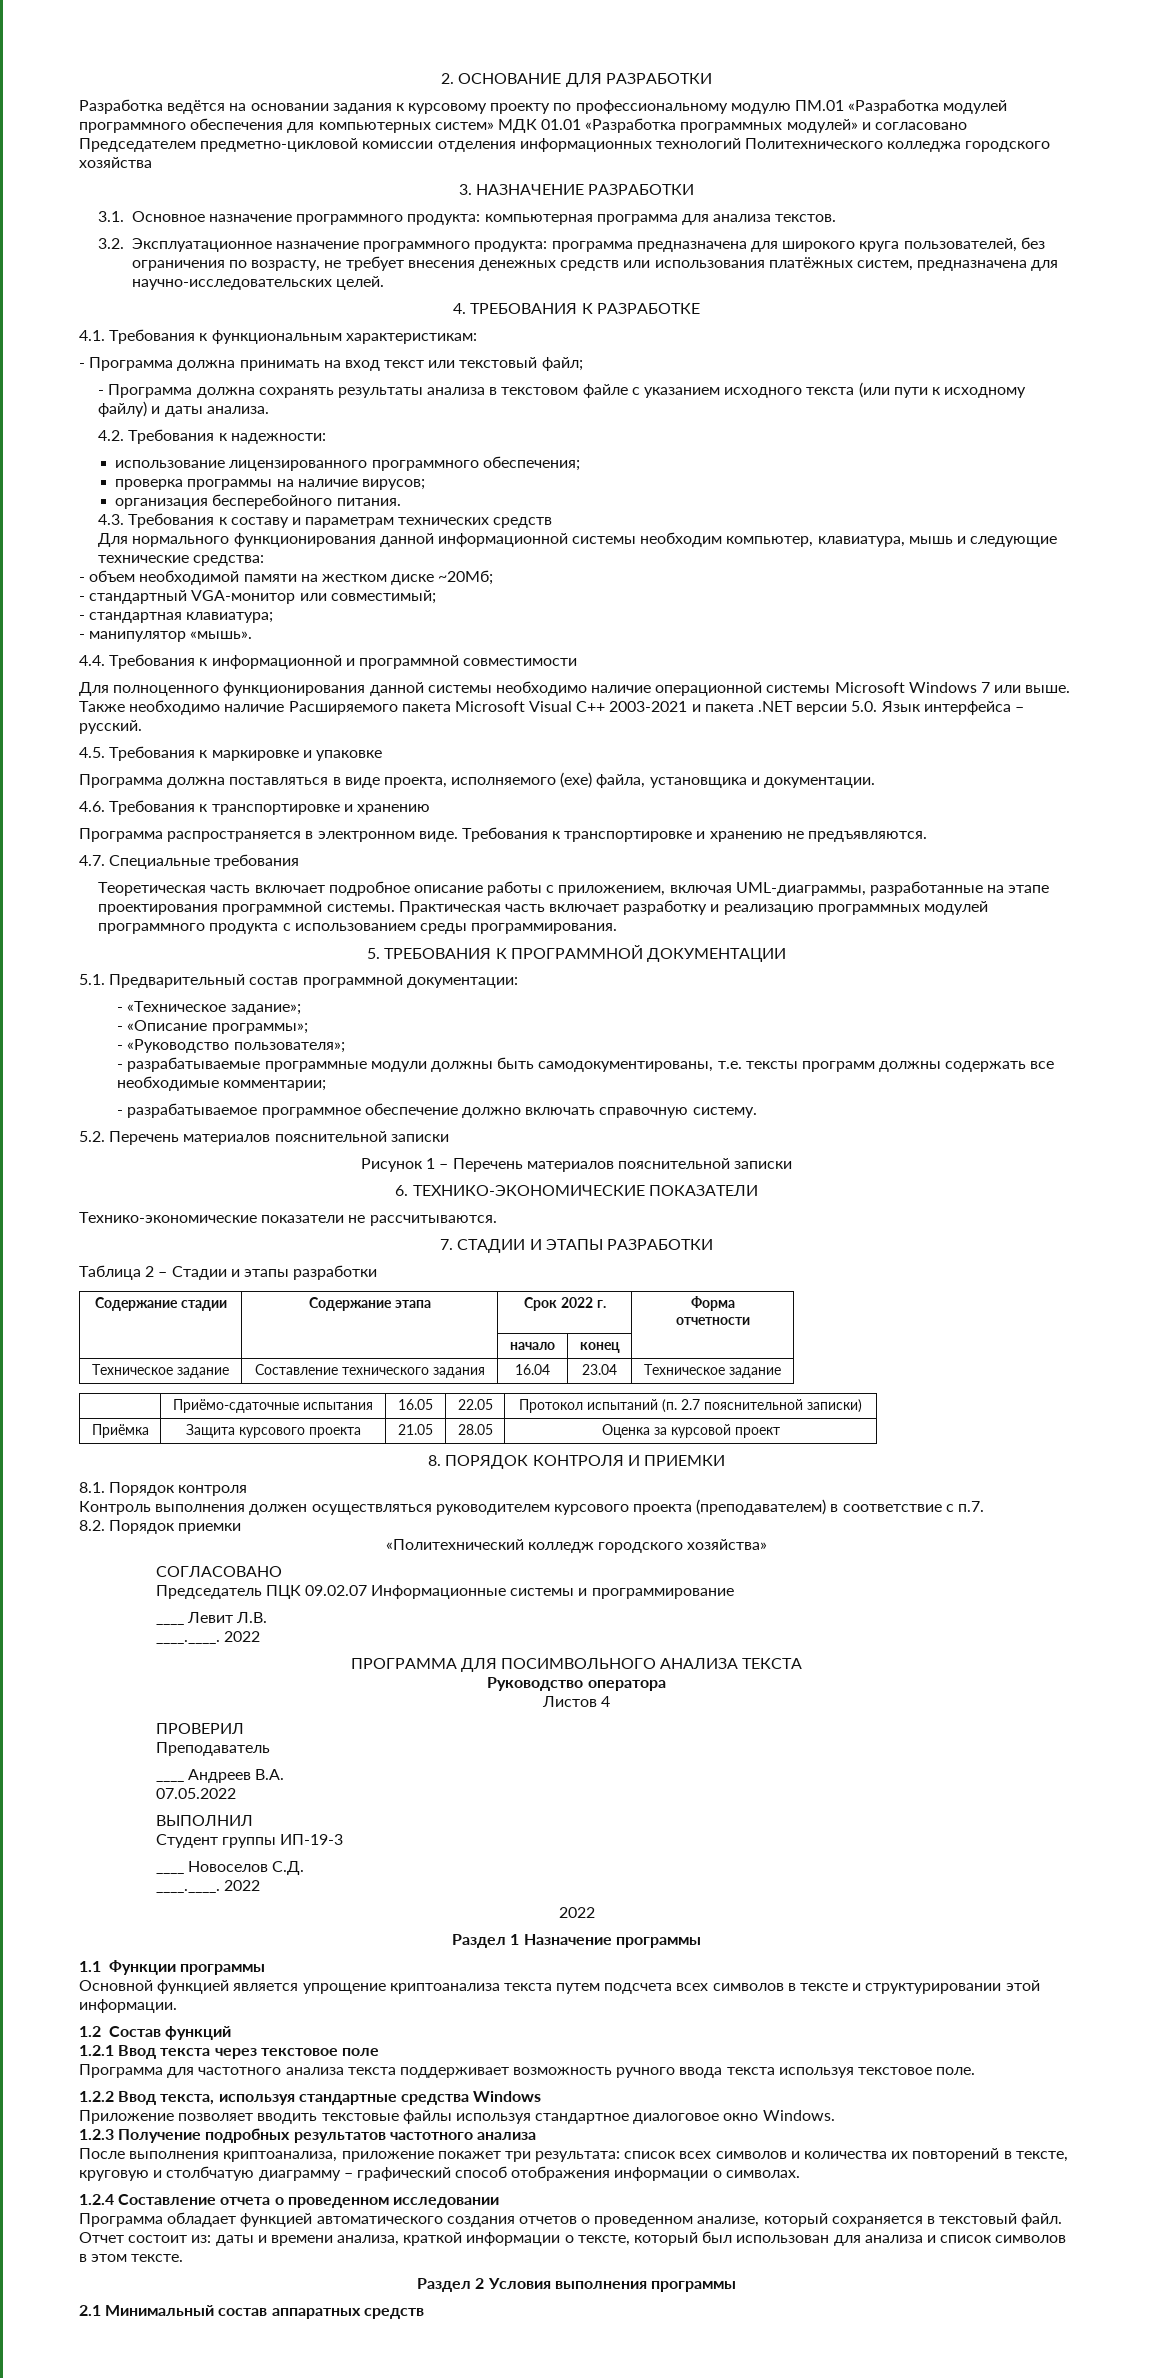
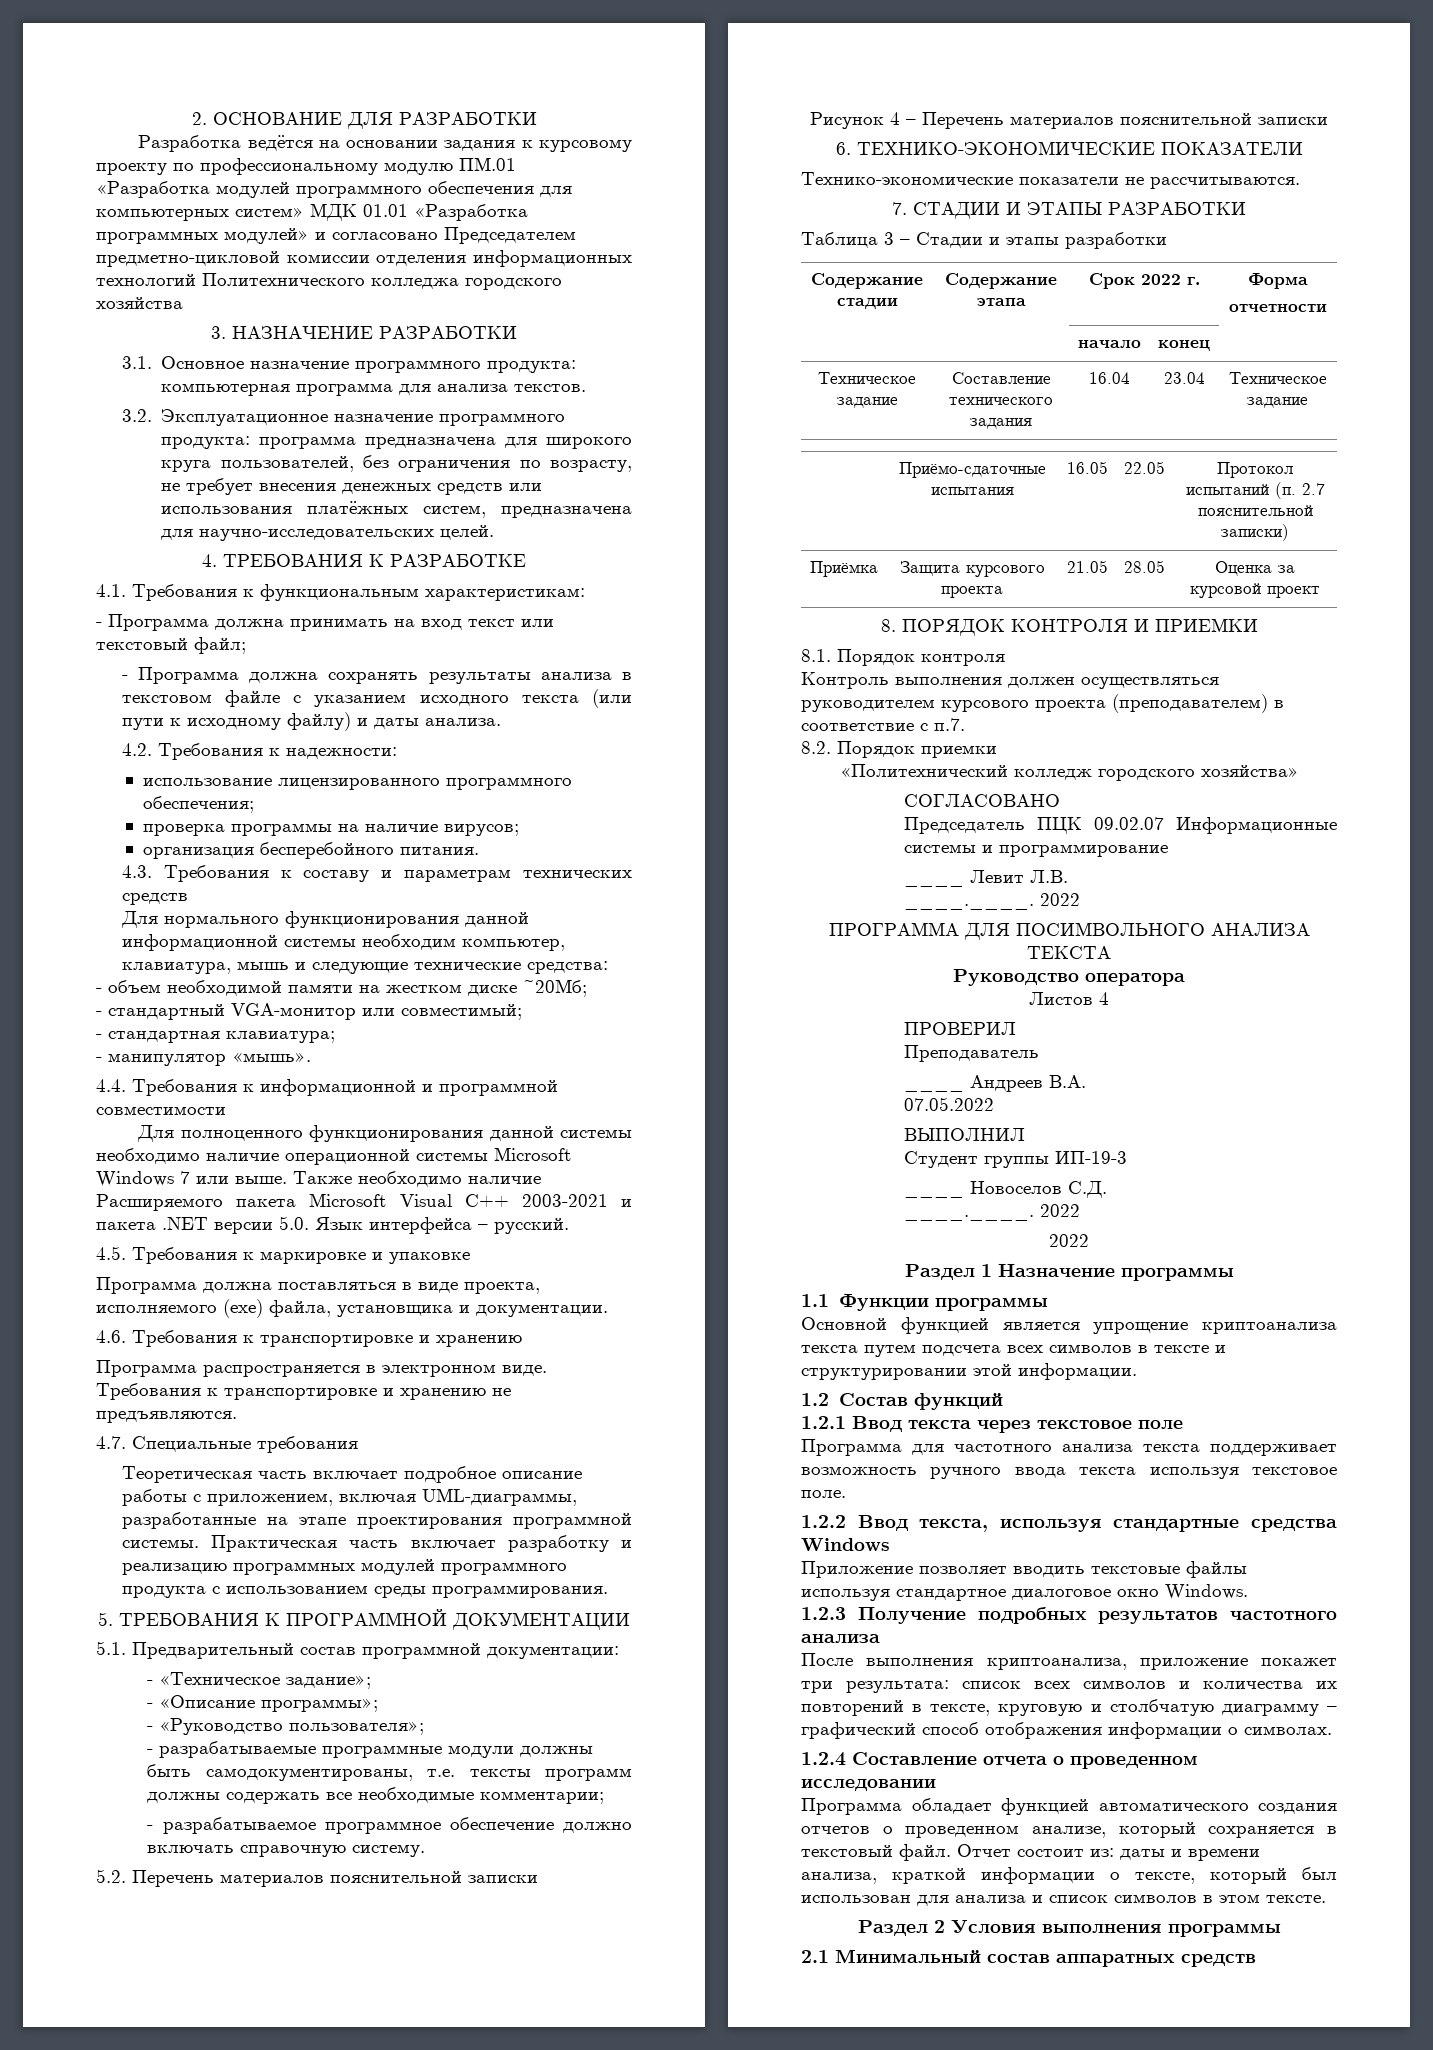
[426,1158,436,1169] 1 -> [890,112,900,125] 4
[145,1266,155,1277] 2 -> [884,232,894,245] 3

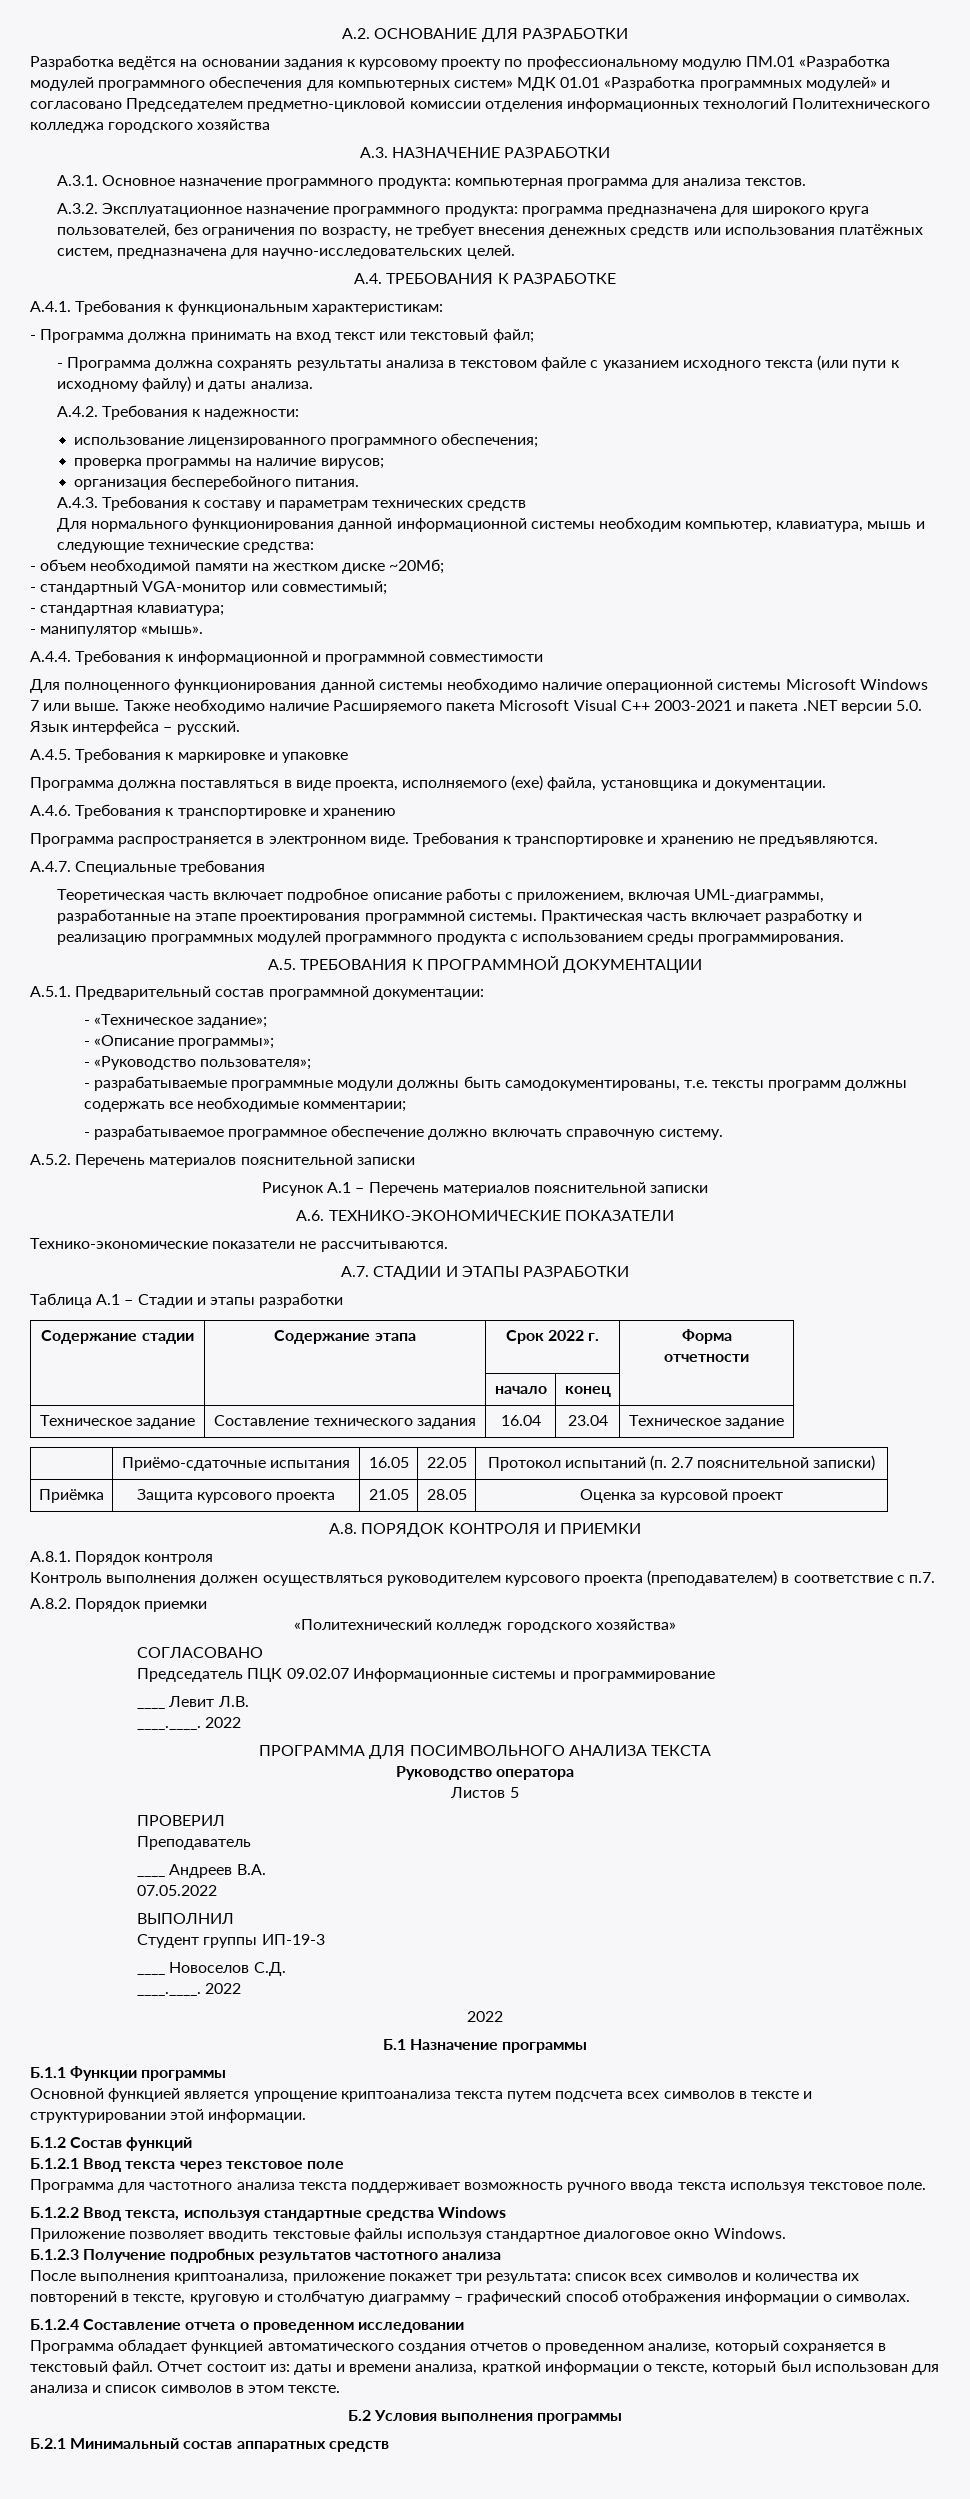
[191,112,207,125] 2. -> [342,28,371,39] А.2.
[211,326,226,339] 3. -> [359,147,388,158] А.3.
[121,356,152,369] 3.1. -> [56,175,98,186] А.3.1.
[121,409,152,422] 3.2. -> [56,203,98,214] А.3.2.
[202,554,217,567] 4. -> [354,273,383,284] А.4.
[96,584,126,597] 4.1. -> [30,301,71,312] А.4.1.
[121,743,152,756] 4.2. -> [56,406,98,417] А.4.2.
[121,865,152,878] 4.3. -> [56,497,98,508] А.4.3.
[96,1079,126,1092] 4.4. -> [30,651,71,662] А.4.4.
[96,1246,126,1260] 4.5. -> [30,749,71,760] А.4.5.
[96,1330,126,1343] 4.6. -> [30,805,71,816] А.4.6.
[96,1436,126,1449] 4.7. -> [30,861,71,872] А.4.7.
[98,1612,113,1626] 5. -> [268,959,297,970] А.5.
[96,1641,126,1655] 5.1. -> [30,986,71,997] А.5.1.
[96,1869,126,1883] 5.2. -> [30,1154,71,1165] А.5.2.
[890,112,900,125] 4 -> [327,1182,352,1193] А.1
[835,142,851,155] 6. -> [296,1210,325,1221] А.6.
[892,202,907,215] 7. -> [341,1266,370,1277] А.7.
[884,232,894,245] 3 -> [96,1294,121,1305] А.1
[880,619,896,632] 8. -> [329,1523,358,1534] А.8.
[801,649,831,662] 8.1. -> [30,1551,71,1562] А.8.1.
[801,741,831,754] 8.2. -> [30,1598,71,1609] А.8.2.
[1099,992,1109,1005] 4 -> [509,1787,519,1798] 5
[904,1264,992,1280] Раздел 1 -> [382,2039,406,2050] Б.1
[801,1294,829,1307] 1.1 -> [30,2067,66,2078] Б.1.1
[801,1393,829,1406] 1.2 -> [30,2137,66,2148] Б.1.2
[801,1416,846,1429] 1.2.1 -> [30,2158,79,2169] Б.1.2.1
[801,1515,846,1528] 1.2.2 -> [30,2207,79,2218] Б.1.2.2
[801,1607,846,1620] 1.2.3 -> [30,2249,79,2260] Б.1.2.3
[801,1752,846,1766] 1.2.4 -> [30,2319,79,2330] Б.1.2.4
[857,1920,945,1936] Раздел 2 -> [347,2410,371,2421] Б.2
[801,1950,829,1963] 2.1 -> [30,2438,66,2449] Б.2.1

